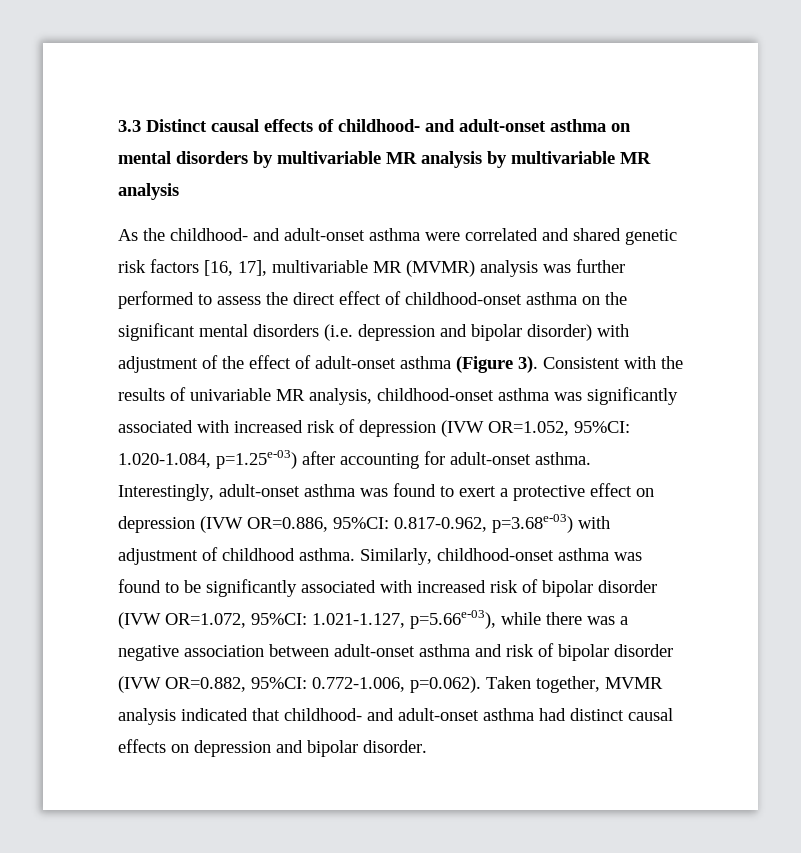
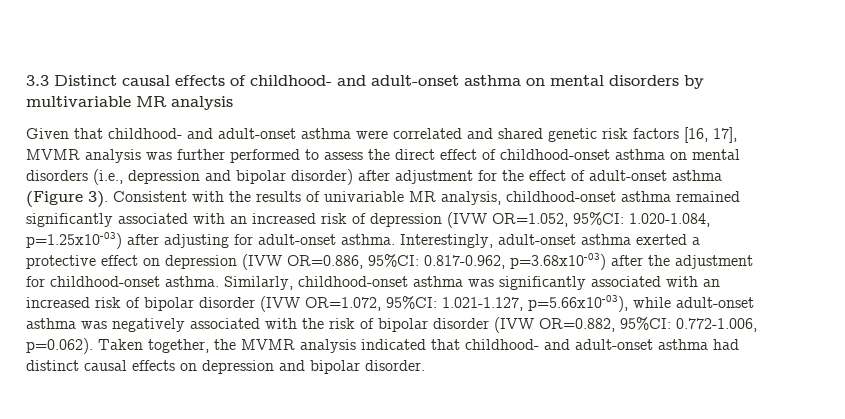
[487,151,651,168] [118,183,179,200] [118,228,165,241] by multivariable MR analysis // As the -> [26,128,103,139] // Given that
[272,260,475,277] multivariable MR (MVMR) -> [26,149,80,160] MVMR
[605,292,627,305] [118,323,353,341] the significant mental disorders (i.e. -> [692,149,740,160] [26,169,123,185] mental disorders (i.e.,
[597,324,629,337] [118,355,218,373] with adjustment of -> [358,170,497,184] after adjustment for
[554,387,678,405] [118,420,229,433] was significantly associated with -> [676,191,740,202] [26,213,247,227] remained significantly associated with an
[216,450,419,469] p=1.25e-03) after accounting -> [26,232,229,249] p=1.25x10-03) after adjusting
[360,483,496,497] was found to exert -> [636,234,687,245] exerted
[492,514,610,533] [118,547,295,565] p=3.68e-03) with adjustment of childhood -> [510,253,753,270] [26,276,160,287] p=3.68x10-03) after the adjustment for childhood-onset
[118,579,412,597] found to be significantly associated with -> [499,276,720,290] significantly associated with an
[410,610,628,629] [118,644,502,661] p=5.66e-03), while there was a negative association between adult-onset asthma and -> [528,295,754,312] [26,318,324,332] p=5.66x10-03), while adult-onset asthma was negatively associated with the
(600, 684) none -> [214,339,236,350] the

